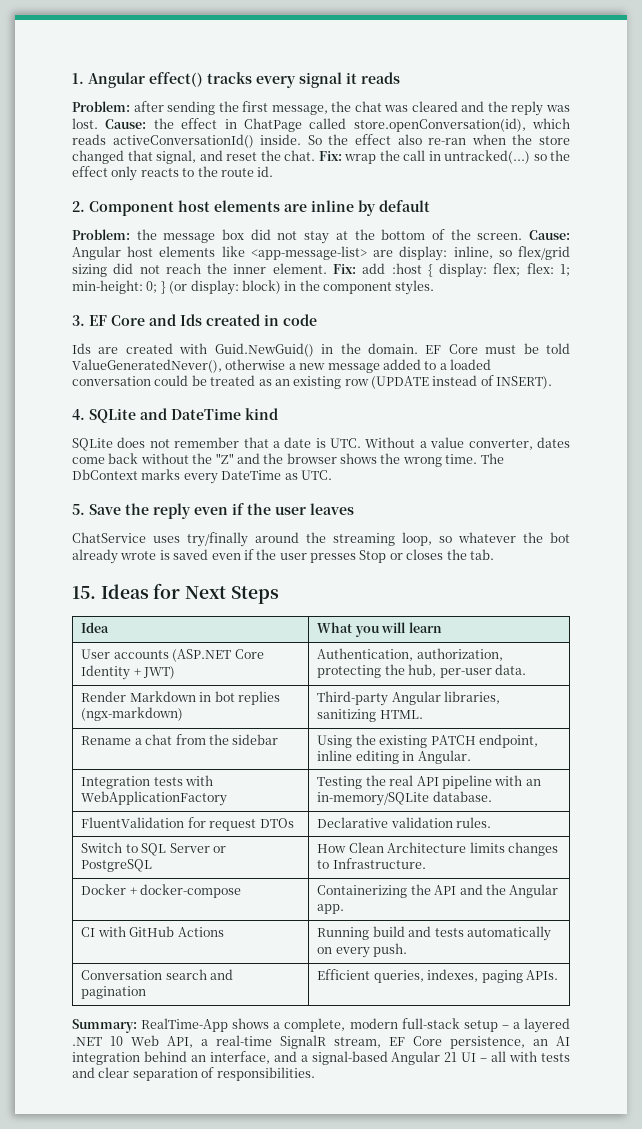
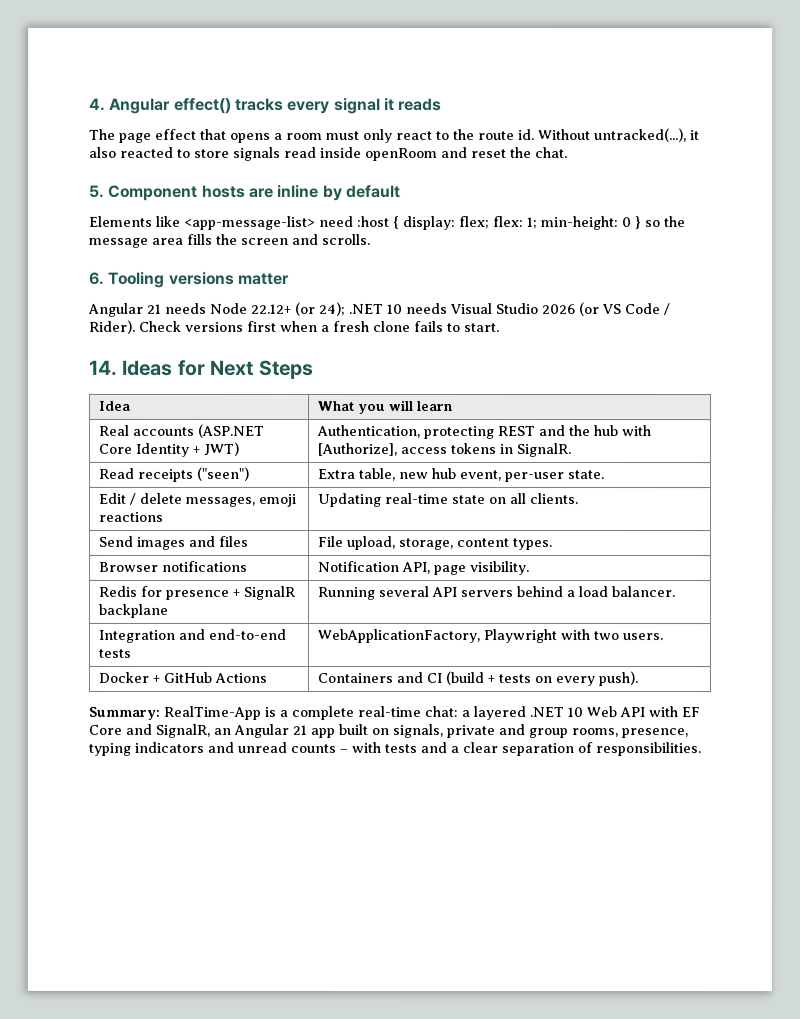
[72,73,84,84] 1. -> [89,97,106,111] 4.
[72,101,571,116] [72,118,570,132] [72,134,571,148] [72,150,570,164] [72,166,274,181] [72,200,430,216] [72,229,570,244] [72,246,570,261] [72,263,386,277] Problem: after sending the first message, the chat was cleared and the reply was lost. Cause: the effect in ChatPage called store.openConversation(id), which reads activeConversationId() inside. So the effect also re-ran when the store changed that signal, and reset the chat. Fix: wrap the call in untracked(...) so the effect only reacts to the route id. // 2. Component host elements are inline by default // Problem: the message box did not stay at the bottom of the screen. Cause: Angular host elements like <app-message-list> are display: inline, so flex/grid sizing did not reach the inner element. Fix: add -> [89,128,700,143] [89,146,568,162] [89,184,401,201] [89,215,354,230] The page effect that opens a room must only react to the route id. Without untracked(...), it also reacted to store signals read inside openRoom and reset the chat. // 5. Component hosts are inline by default // Elements like <app-message-list> need
[146,280,435,295] [72,314,317,326] [72,343,571,357] [72,359,491,373] [72,375,553,389] [72,408,278,423] [72,437,570,451] [72,453,504,467] [72,469,332,484] [72,503,354,519] [72,532,570,547] [72,549,494,564] [72,586,96,599] 0; } (or display: block) in the component styles. // 3. EF Core and Ids created in code // Ids are created with Guid.NewGuid() in the domain. EF Core must be told ValueGeneratedNever(), otherwise a new message added to a loaded conversation could be treated as an existing row (UPDATE instead of INSERT). // 4. SQLite and DateTime kind // SQLite does not remember that a date is UTC. Without a value converter, dates come back without the "Z" and the browser shows the wrong time. The DbContext marks every DateTime as UTC. // 5. Save the reply even if the user leaves // ChatService uses try/finally around the streaming loop, so whatever the bot already wrote is saved even if the user presses Stop or closes the tab. // 15. -> [622,216,686,230] [89,233,371,248] [89,271,290,288] [88,301,671,317] [89,319,500,334] [89,359,118,376] 0 } so the message area fills the screen and scrolls. // 6. Tooling versions matter // Angular 21 needs Node 22.12+ (or 24); .NET 10 needs Visual Studio 2026 (or VS Code / Rider). Check versions first when a fresh clone fails to start. // 14.
[81,649,111,659] User -> [98,424,130,436] Real
[416,648,503,661] [317,664,526,678] [81,691,280,705] [81,707,184,721] [317,691,501,706] [317,709,423,722] [81,734,279,745] [317,734,538,748] [317,750,471,764] authorization, protecting the hub, per-user data. // Render Markdown in bot replies (ngx-markdown) | Third-party Angular libraries, sanitizing HTML. // Rename a chat from the sidebar | Using the existing PATCH endpoint, inline editing in Angular. -> [423,425,652,440] [317,442,572,458] [98,466,250,482] [317,467,605,483] [98,492,297,507] [97,511,163,522] [317,492,579,507] [97,535,248,550] [316,535,552,551] [97,560,247,572] [316,560,529,576] [97,585,295,600] [97,603,168,618] [316,585,675,600] protecting REST and the hub with [Authorize], access tokens in SignalR. // Read receipts ("seen") | Extra table, new hub event, per-user state. // Edit / delete messages, emoji reactions | Updating real-time state on all clients. // Send images and files | File upload, storage, content types. // Browser notifications | Notification API, page visibility. // Redis for presence + SignalR backplane | Running several API servers behind a load balancer.
[153,775,214,786] [81,791,228,806] [317,775,541,789] [317,791,492,806] [81,817,294,831] [317,817,492,828] [81,842,226,856] [81,859,153,872] [317,842,558,856] [317,858,426,869] [81,884,242,898] [317,884,559,898] [317,904,345,914] [81,926,224,937] [317,926,551,941] [317,943,408,958] [81,969,234,980] [81,986,147,999] [317,969,558,983] [72,1018,509,1033] tests with WebApplicationFactory | Testing the real API pipeline with an in-memory/SQLite database. // FluentValidation for request DTOs | Declarative validation rules. // Switch to SQL Server or PostgreSQL | How Clean Architecture limits changes to Infrastructure. // Docker + docker-compose | Containerizing the API and the Angular app. // CI with GitHub Actions | Running build and tests automatically on every push. // Conversation search and pagination | Efficient queries, indexes, paging APIs. // Summary: RealTime-App shows a complete, modern full-stack setup – -> [177,628,286,640] [97,648,131,658] [316,628,663,644] [97,671,267,683] [316,671,638,687] [88,705,458,720] and end-to-end tests | WebApplicationFactory, Playwright with two users. // Docker + GitHub Actions | Containers and CI (build + tests on every push). // Summary: RealTime-App is a complete real-time chat:
[167,1035,570,1049] [72,1051,507,1065] API, a real-time SignalR stream, EF Core persistence, an AI integration behind an interface, and a signal-based Angular 21 UI – all -> [619,706,700,718] [88,723,688,739] [88,741,348,756] API with EF Core and SignalR, an Angular 21 app built on signals, private and group rooms, presence, typing indicators and unread counts –
(95, 1072) none -> [450,746,459,754] a

